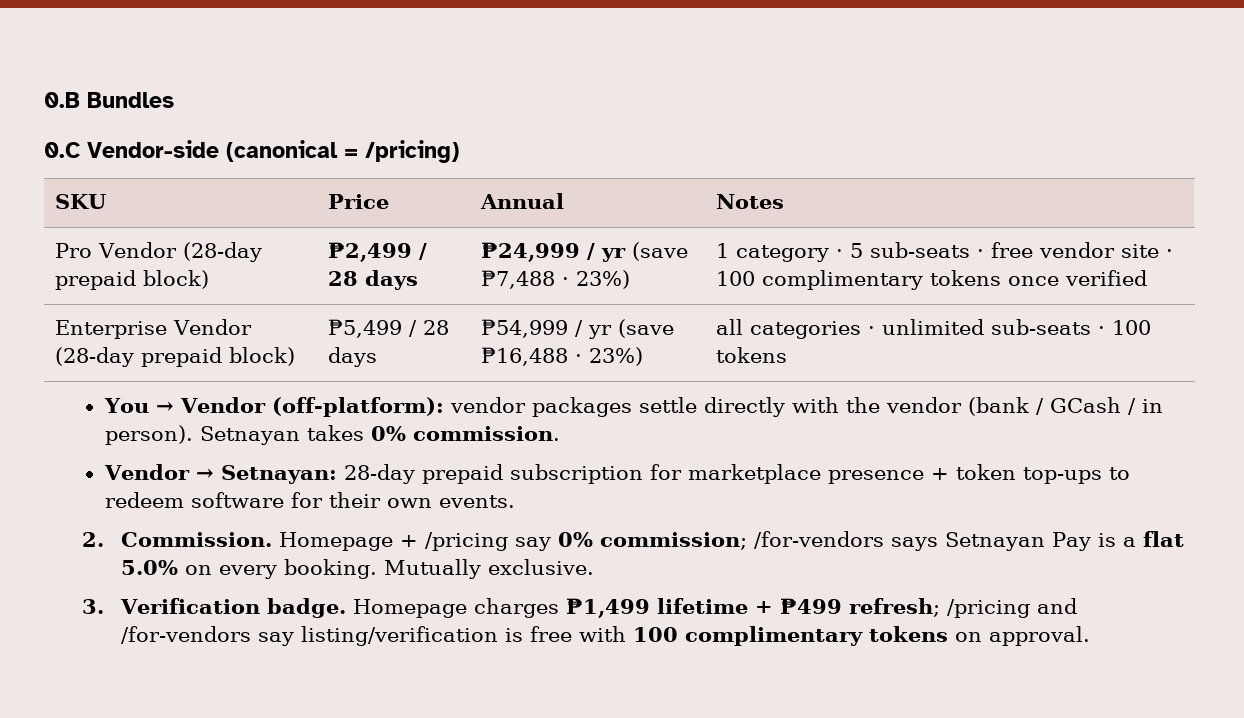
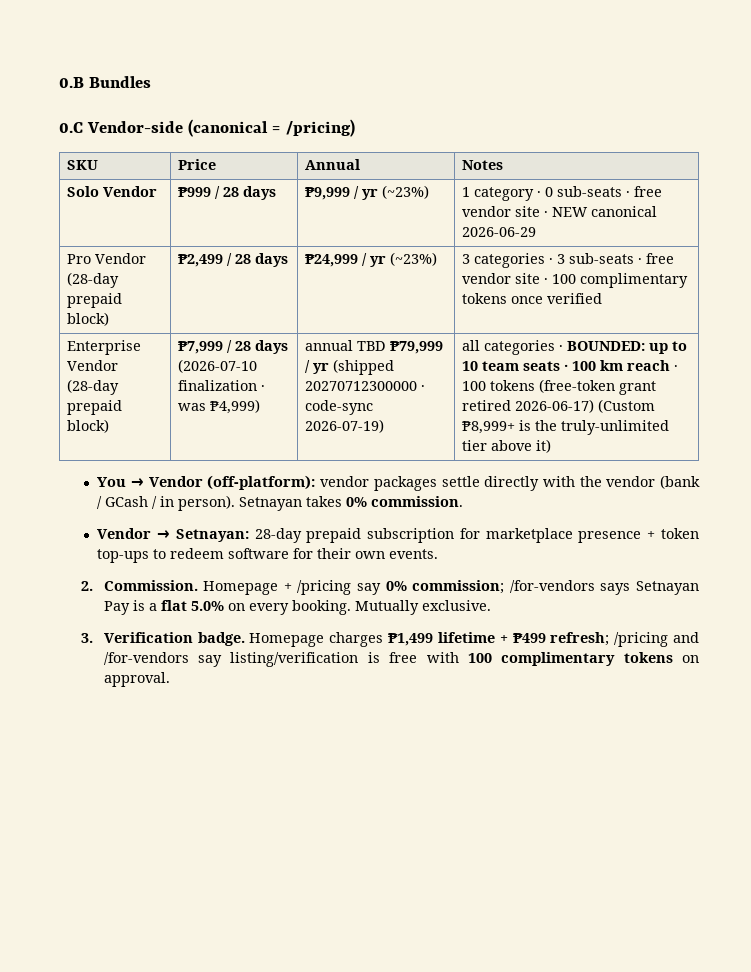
(785, 201) none -> [67,186,158,197] [178,186,277,200] [305,185,430,200] [462,186,663,201] [462,206,658,217] [462,227,537,237] // Solo Vendor | ₱999 / 28 days | ₱9,999 / yr (~23%) | 1 category · 0 sub-seats · free vendor site · NEW canonical 2026-06-29
[632,242,689,261] [481,270,631,289] [716,243,864,262] (save ₱7,488 · 23%) | 1 category · 5 -> [390,252,438,266] [462,253,566,268] (~23%) | 3 categories · 3
[328,319,450,338] [328,347,378,367] [481,319,675,339] [481,347,644,366] [716,319,1152,339] [716,347,788,363] ₱5,499 / 28 days | ₱54,999 / yr (save ₱16,488 · 23%) | all categories · unlimited sub-seats · 100 tokens -> [178,340,289,354] [178,359,258,373] [178,380,266,391] [178,399,261,414] [305,340,444,354] [305,359,395,375] [305,381,426,391] [305,400,374,415] [305,419,385,433] [462,340,688,355] [462,360,679,371] [462,379,657,395] [462,399,656,413] [462,420,670,435] [462,439,552,453] ₱7,999 / 28 days (2026-07-10 finalization · was ₱4,999) | annual TBD ₱79,999 / yr (shipped 20270712300000 · code-sync 2026-07-19) | all categories · BOUNDED: up to 10 team seats · 100 km reach · 100 tokens (free-token grant retired 2026-06-17) (Custom ₱8,999+ is the truly-unlimited tier above it)

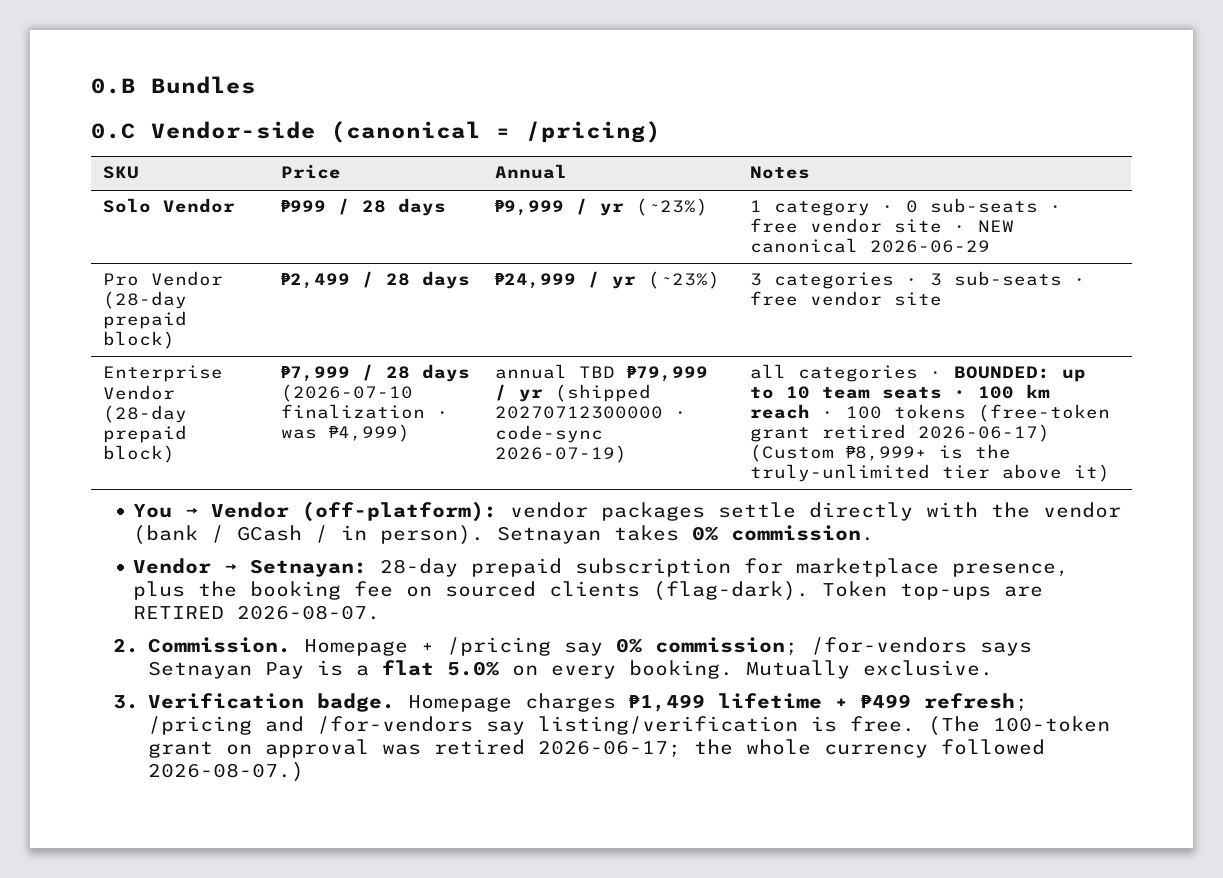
[544,273,689,288] [462,293,603,304] · 100 complimentary tokens once verified -> (943, 299) none
[578,528,699,543] [97,548,439,563] presence + token top-ups to redeem software for their own events. -> [952,563,1070,577] [133,581,1044,601] [133,605,381,620] presence, plus the booking fee on sourced clients (flag-dark). Token top-ups are RETIRED 2026-08-07.
[389,652,699,666] [103,672,170,687] free with 100 complimentary tokens on approval. -> [850,716,1111,736] [148,739,1046,758] [148,762,305,782] free. (The 100-token grant on approval was retired 2026-06-17; the whole currency followed 2026-08-07.)

